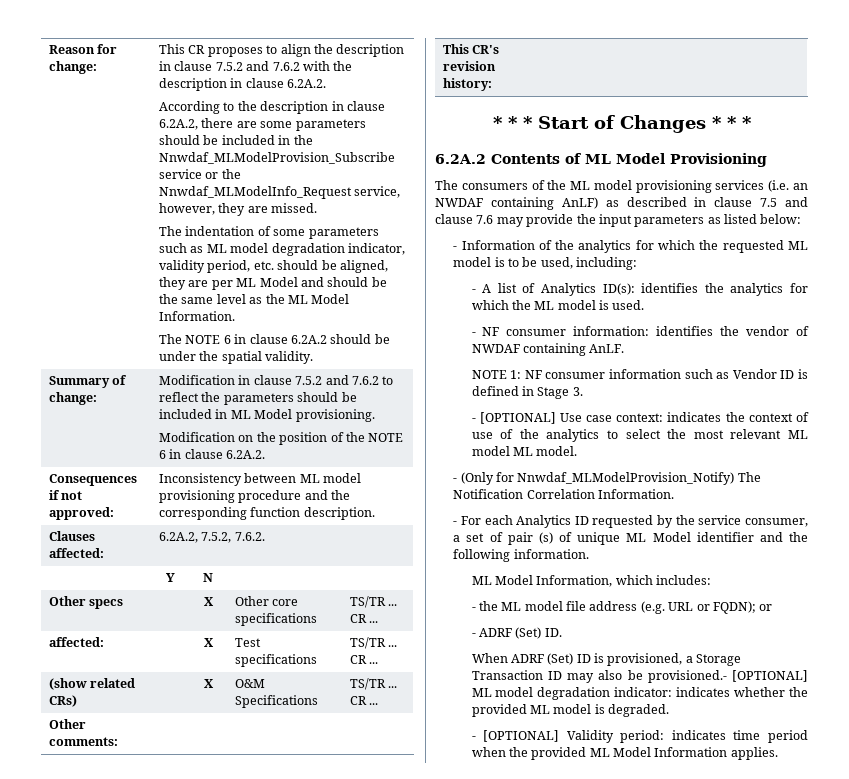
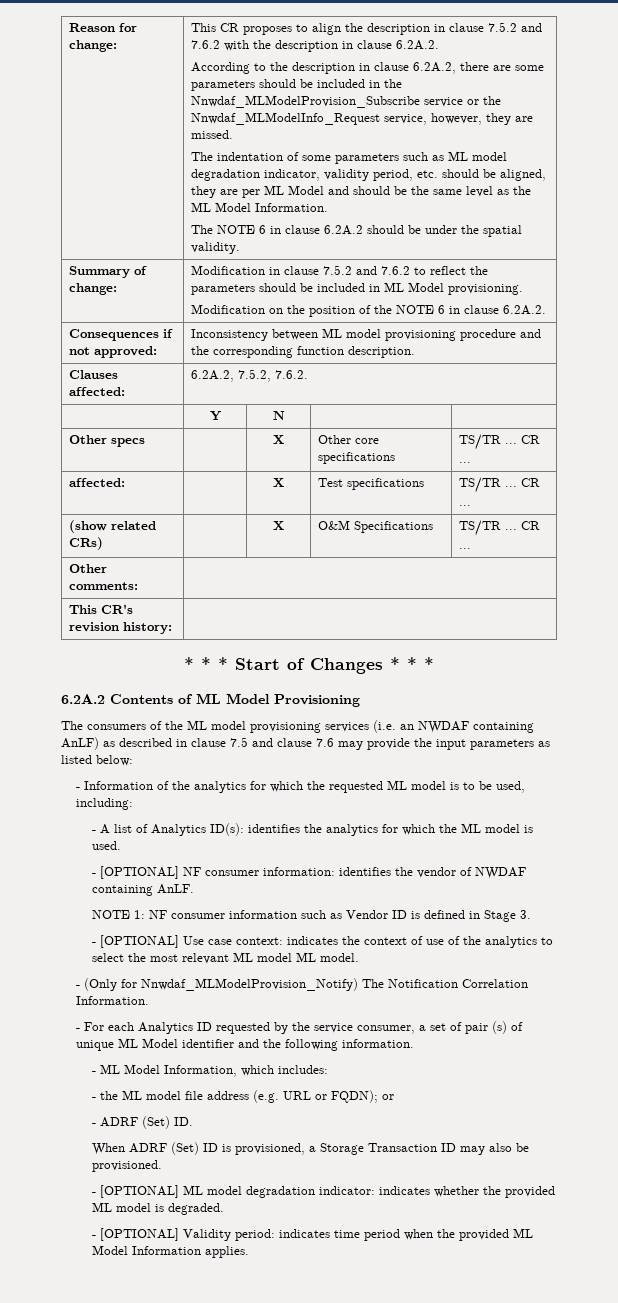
(476, 334) none -> [99,866,179,879] [OPTIONAL]
(589, 554) none -> [91,1071,96,1074] -
[647,670,727,683] provisioned.- -> [91,1160,162,1172] [91,1192,96,1195] provisioned. // -

